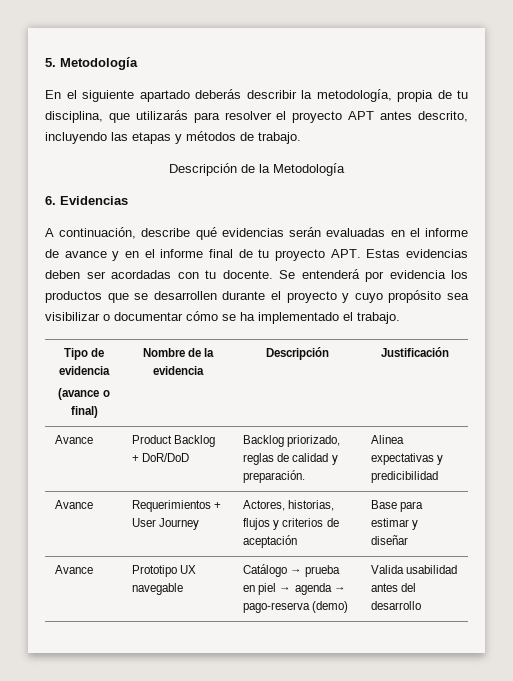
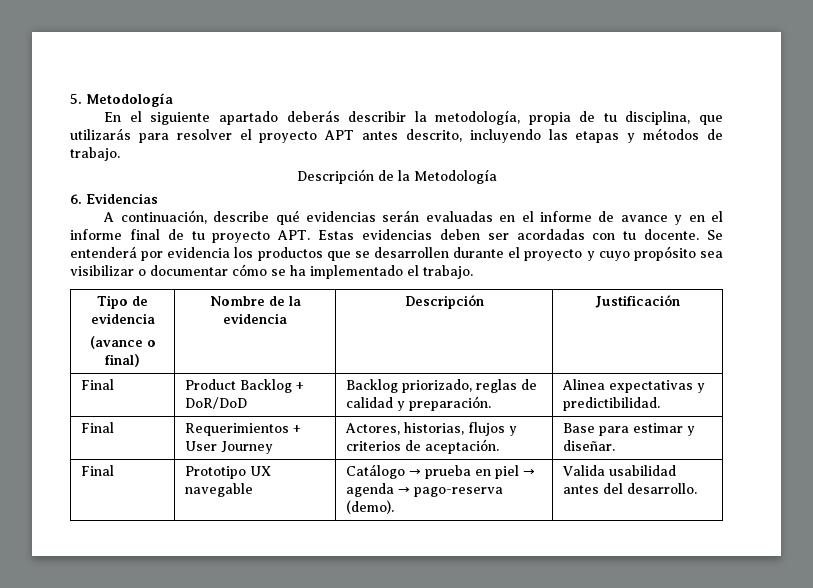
[55,435,94,444] Avance -> [80,379,114,390] Final
[371,471,439,483] [55,500,94,509] predicibilidad // Avance -> [562,397,660,411] [80,422,114,433] predictibilidad. // Final
[243,535,298,548] aceptación -> [424,439,499,454] aceptación.
[371,535,409,545] [55,565,94,574] diseñar // Avance -> [562,440,615,451] [80,465,114,476] diseñar. // Final
[312,601,349,613] (demo) -> [345,500,394,514] (demo).
[371,601,422,610] desarrollo -> [626,483,697,494] desarrollo.

